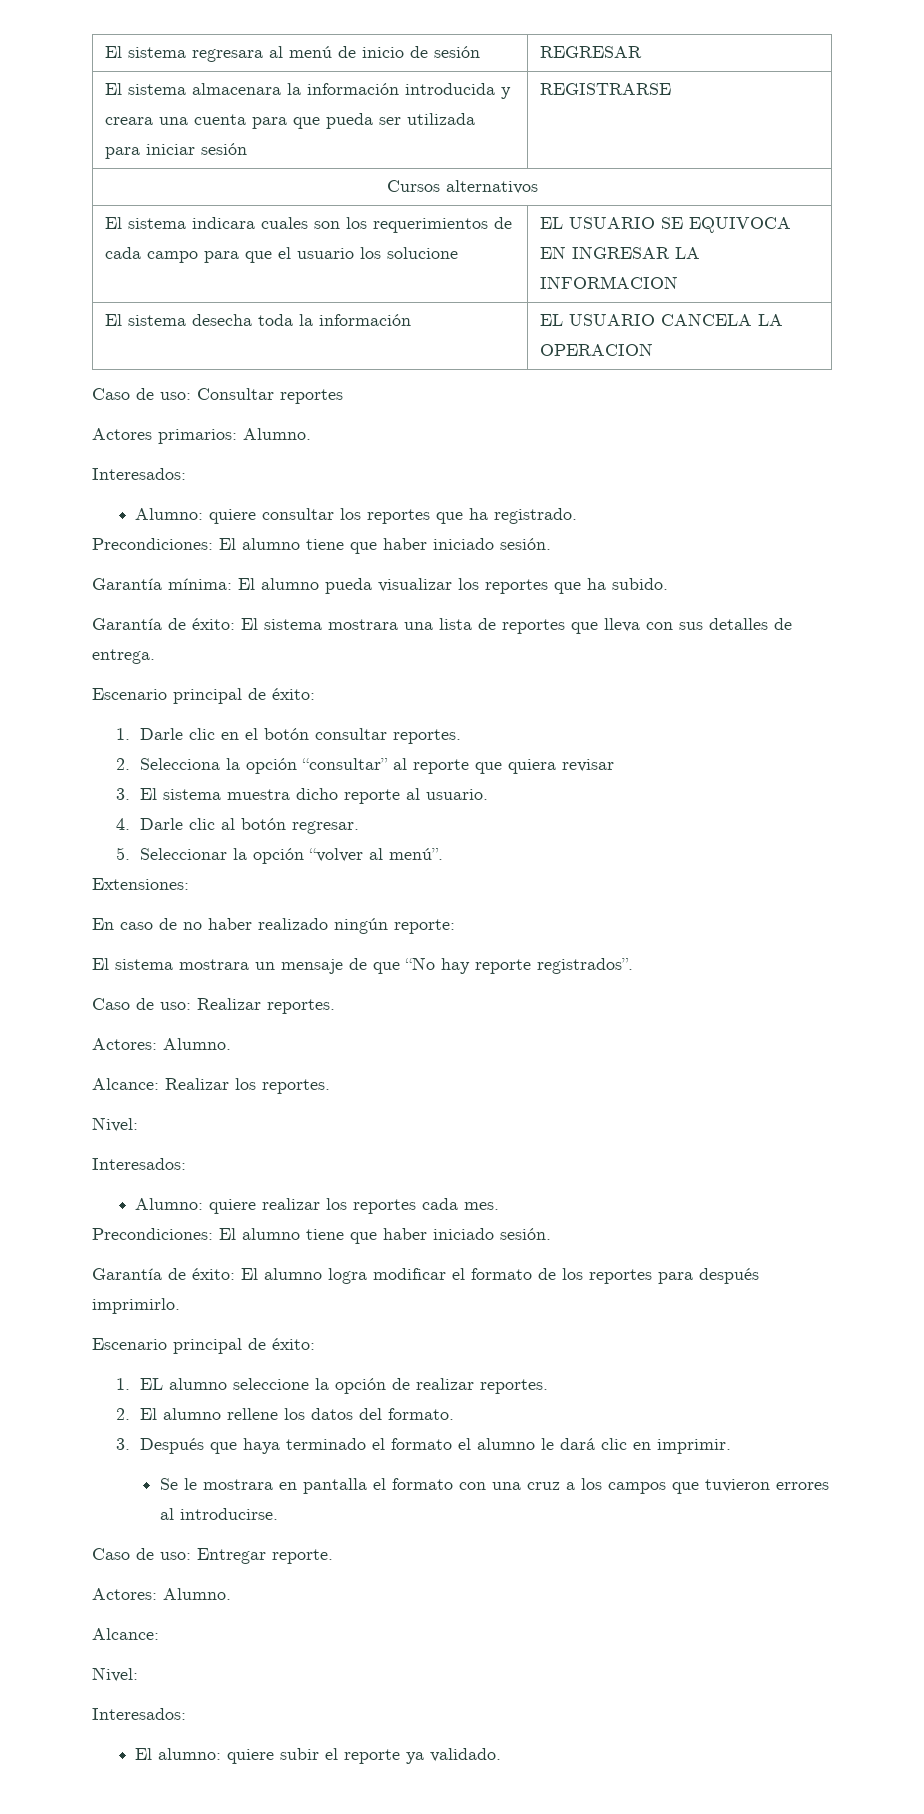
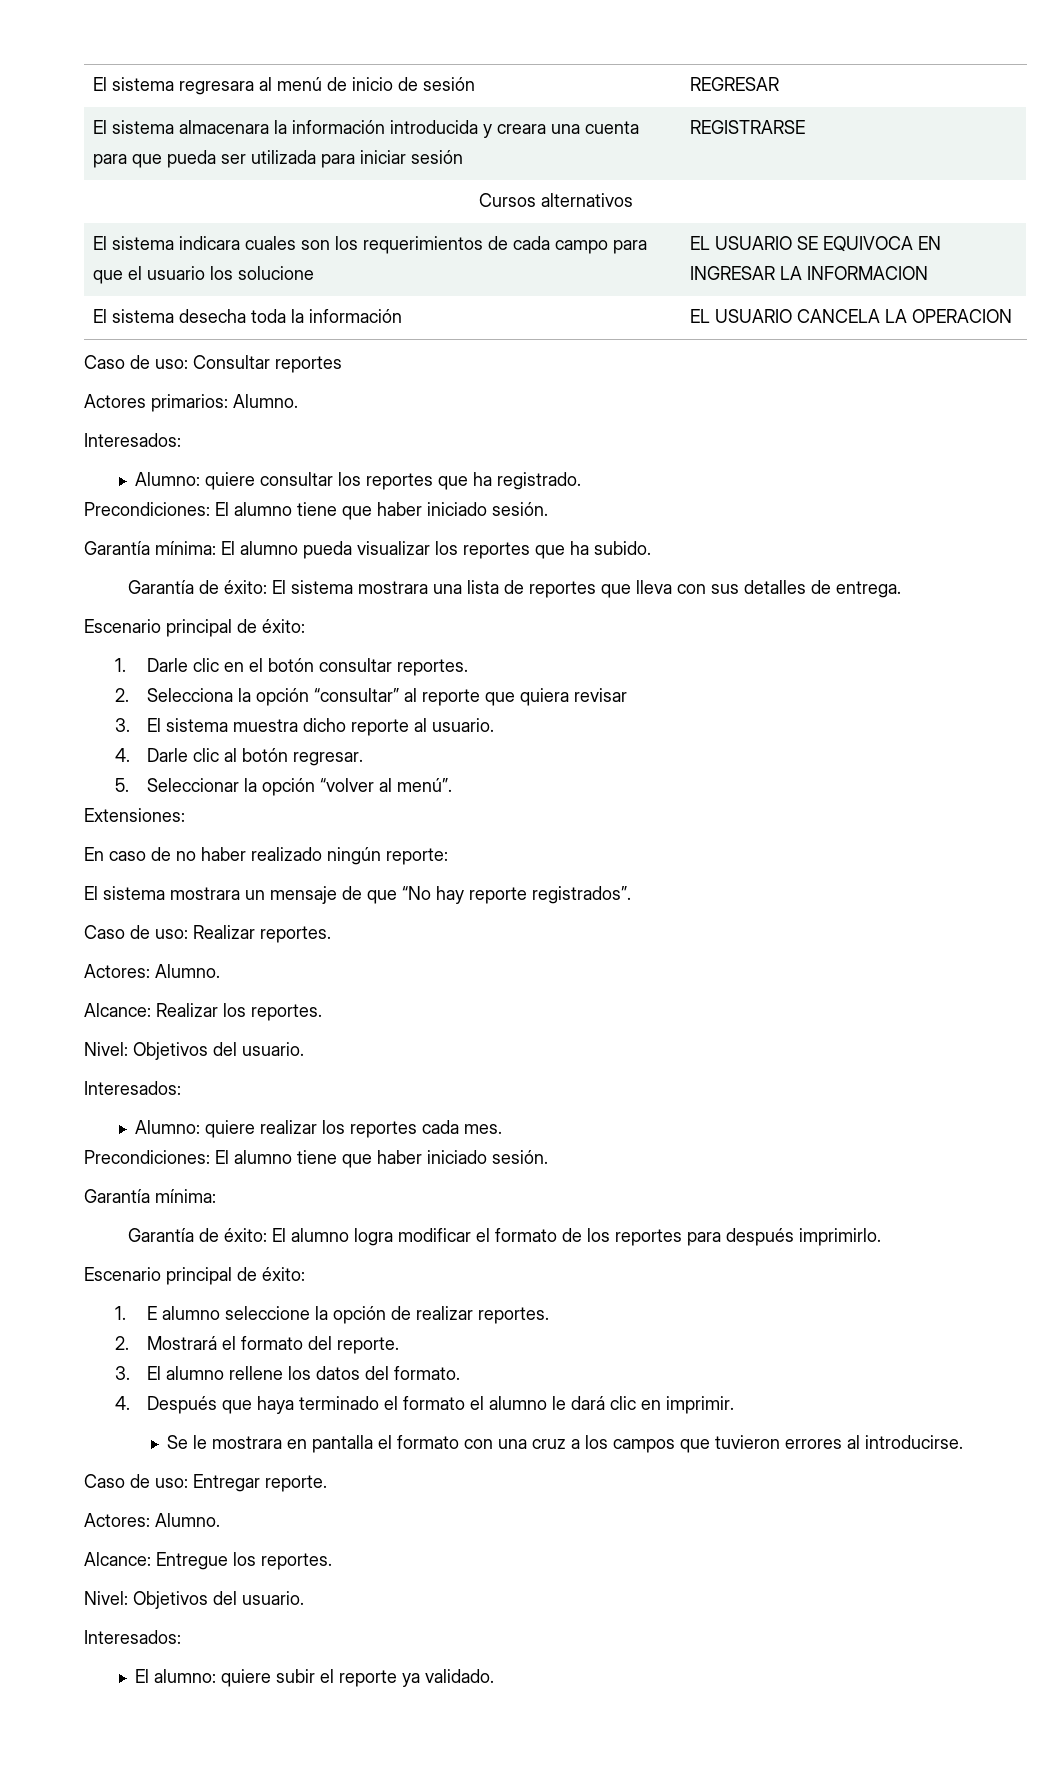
(138, 1124) none -> [133,1042,304,1060] Objetivos del usuario.
(551, 1234) none -> [84,1189,216,1203] // Garantía mínima:
[140,1378,164,1390] EL -> [146,1306,157,1320] E
(131, 1414) none -> [146,1336,399,1354] [115,1366,131,1380] Mostrará el formato del reporte. // 3.
[116,1438,131,1450] 3. -> [115,1396,131,1410] 4.
[92,1667,138,1682] // Nivel: -> [156,1552,332,1570] [84,1591,304,1609] Entregue los reportes. // Nivel: Objetivos del usuario.

